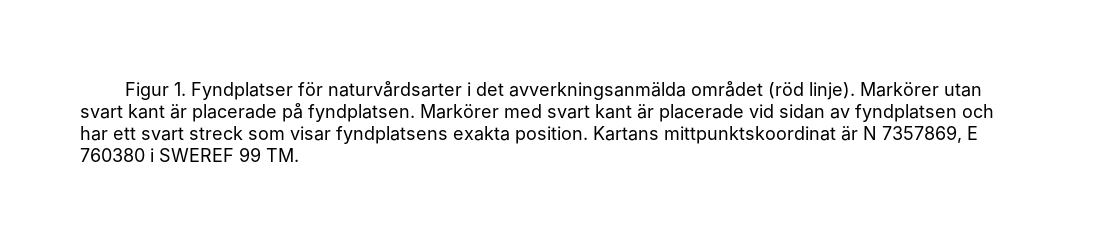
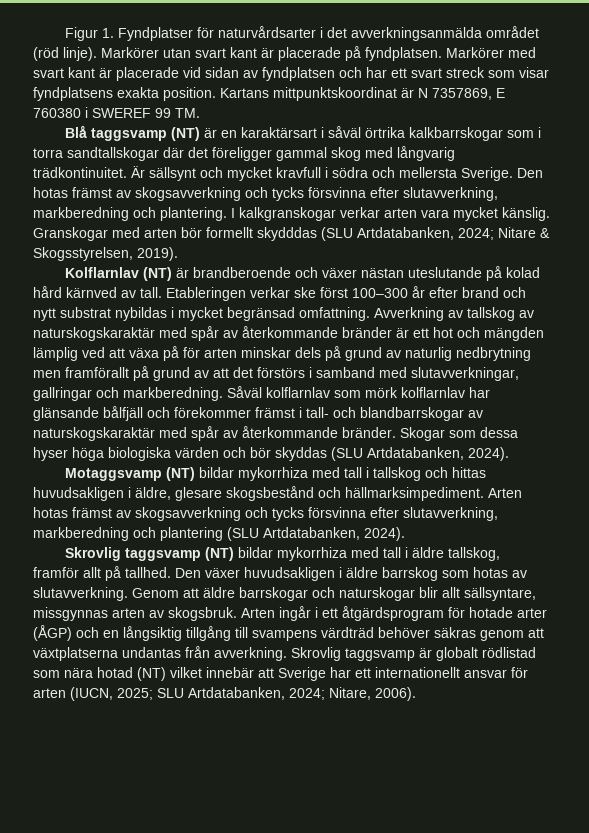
(299, 155) none -> [65,125,542,141] [33,146,455,161] [33,166,543,181] [33,187,498,201] [33,207,550,221] [33,227,550,241] [33,247,178,261] [65,266,541,281] [33,286,526,301] [33,307,534,321] [33,326,544,341] [33,346,531,361] [33,366,519,381] [33,386,490,401] [33,406,483,421] [33,426,518,441] [33,447,509,461] [65,467,487,481] [33,486,522,501] [33,507,498,521] [33,527,405,541] [65,547,501,561] [33,566,527,581] [33,587,536,601] [33,606,547,621] [33,625,544,641] [33,646,536,661] [33,667,528,681] [33,687,416,701] // Blå taggsvamp (NT) är en karaktärsart i såväl örtrika kalkbarrskogar som i torra sandtallskogar där det föreligger gammal skog med långvarig trädkontinuitet. Är sällsynt och mycket kravfull i södra och mellersta Sverige. Den hotas främst av skogsavverkning och tycks försvinna efter slutavverkning, markberedning och plantering. I kalkgranskogar verkar arten vara mycket känslig. Granskogar med arten bör formellt skydddas (SLU Artdatabanken, 2024; Nitare & Skogsstyrelsen, 2019). // Kolflarnlav (NT) är brandberoende och växer nästan uteslutande på kolad hård kärnved av tall. Etableringen verkar ske först 100–300 år efter brand och nytt substrat nybildas i mycket begränsad omfattning. Avverkning av tallskog av naturskogskaraktär med spår av återkommande bränder är ett hot och mängden lämplig ved att växa på för arten minskar dels på grund av naturlig nedbrytning men framförallt på grund av att det förstörs i samband med slutavverkningar, gallringar och markberedning. Såväl kolflarnlav som mörk kolflarnlav har glänsande bålfjäll och förekommer främst i tall- och blandbarrskogar av naturskogskaraktär med spår av återkommande bränder. Skogar som dessa hyser höga biologiska värden och bör skyddas (SLU Artdatabanken, 2024). // Motaggsvamp (NT) bildar mykorrhiza med tall i tallskog och hittas huvudsakligen i äldre, glesare skogsbestånd och hällmarksimpediment. Arten hotas främst av skogsavverkning och tycks försvinna efter slutavverkning, markberedning och plantering (SLU Artdatabanken, 2024). // Skrovlig taggsvamp (NT) bildar mykorrhiza med tall i äldre tallskog, framför allt på tallhed. Den växer huvudsakligen i äldre barrskog som hotas av slutavverkning. Genom att äldre barrskogar och naturskogar blir allt sällsyntare, missgynnas arten av skogsbruk. Arten ingår i ett åtgärdsprogram för hotade arter (ÅGP) och en långsiktig tillgång till svampens värdträd behöver säkras genom att växtplatserna undantas från avverkning. Skrovlig taggsvamp är globalt rödlistad som nära hotad (NT) vilket innebär att Sverige har ett internationellt ansvar för arten (IUCN, 2025; SLU Artdatabanken, 2024; Nitare, 2006).

